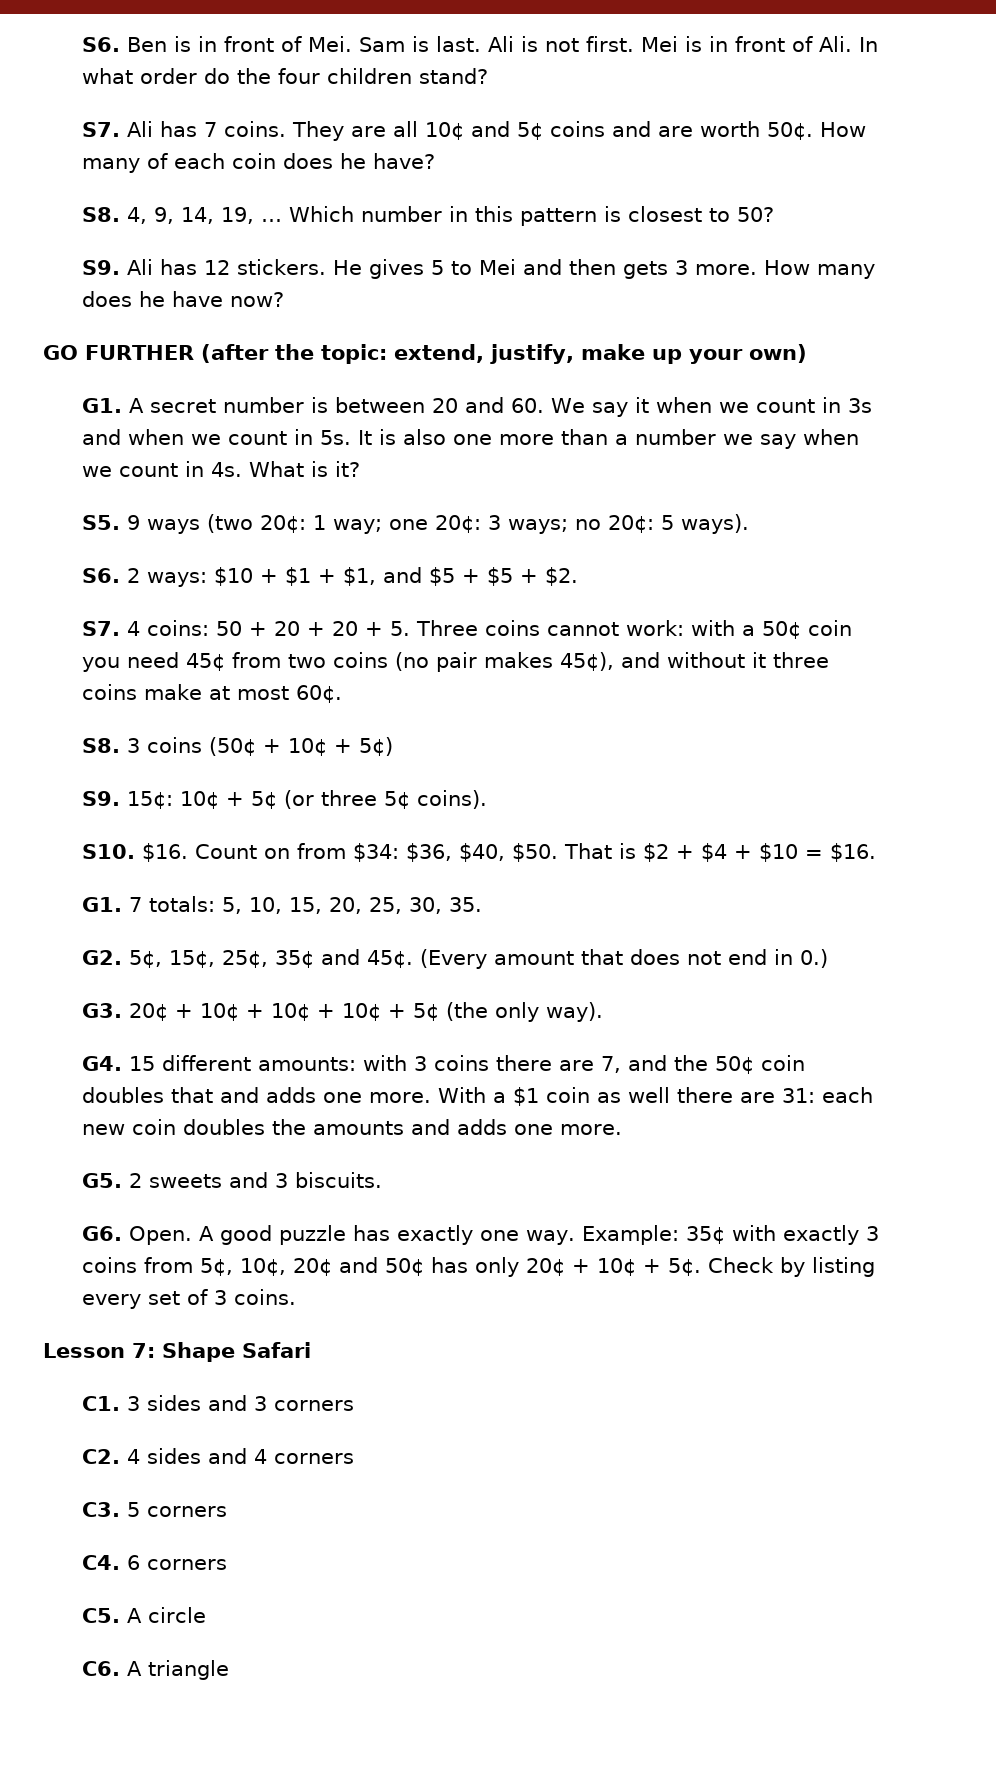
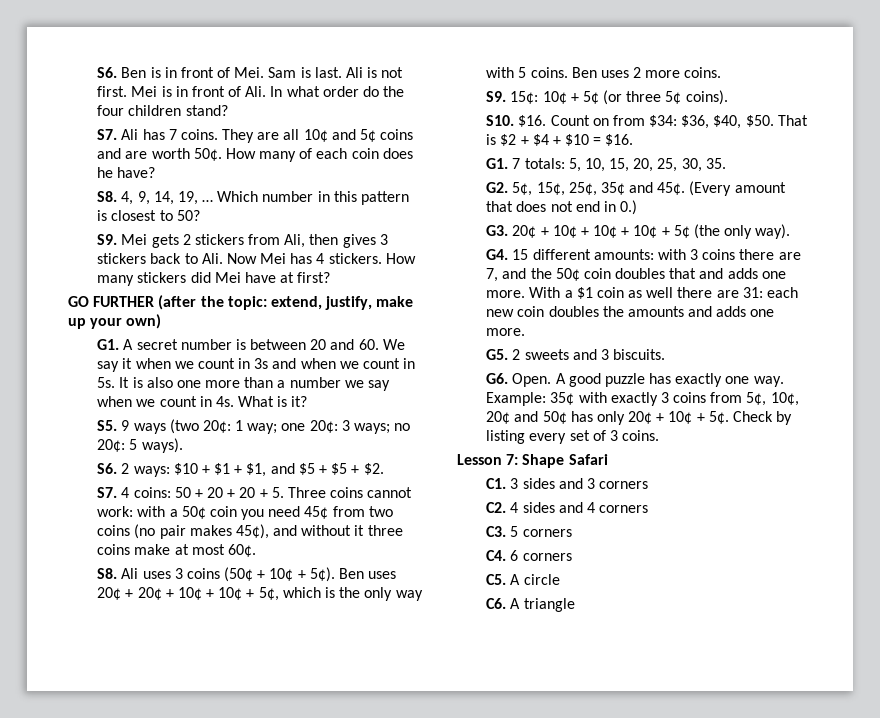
[126,259,875,279] [81,291,284,307] Ali has 12 stickers. He gives 5 to Mei and then gets 3 more. How many does he have now? -> [121,234,388,248] [97,253,416,264] [97,272,331,286] Mei gets 2 stickers from Ali, then gives 3 stickers back to Ali. Now Mei has 4 stickers. How many stickers did Mei have at first?
(120, 745) none -> [121,568,171,579] Ali uses
[358,737,393,756] 5¢) -> [309,567,397,582] [97,587,423,601] [486,67,722,78] 5¢). Ben uses 20¢ + 20¢ + 10¢ + 10¢ + 5¢, which is the only way with 5 coins. Ben uses 2 more coins.

